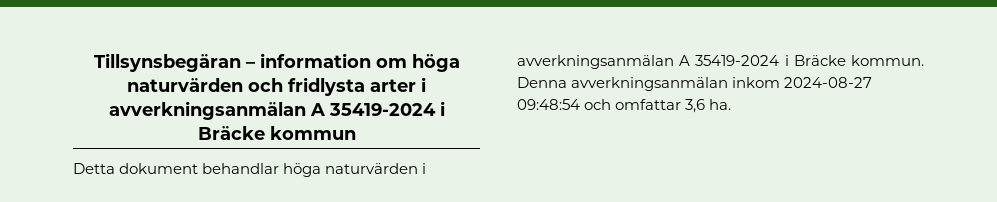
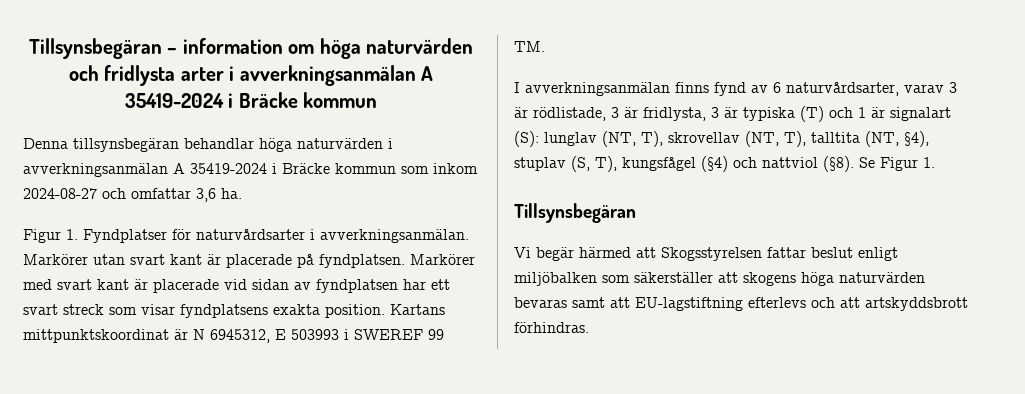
[73,163,199,174] Detta dokument -> [23,138,179,152] Denna tillsynsbegäran
[851,55,924,66] [517,77,729,91] kommun. Denna avverkningsanmälan -> [335,163,429,174] kommun som
[517,99,580,110] 09:48:54 -> (97, 193) none
(732, 104) none -> [23,229,469,243] [23,254,475,268] [23,279,450,293] [23,304,445,318] [23,329,444,343] [514,41,545,52] [514,82,957,96] [514,106,951,122] [514,131,929,147] [514,156,935,172] [514,203,636,223] [514,247,898,261] [514,272,925,286] [514,297,968,311] [514,322,589,333] // Figur 1. Fyndplatser för naturvårdsarter i avverkningsanmälan. Markörer utan svart kant är placerade på fyndplatsen. Markörer med svart kant är placerade vid sidan av fyndplatsen har ett svart streck som visar fyndplatsens exakta position. Kartans mittpunktskoordinat är N 6945312, E 503993 i SWEREF 99 TM. // I avverkningsanmälan finns fynd av 6 naturvårdsarter, varav 3 är rödlistade, 3 är fridlysta, 3 är typiska (T) och 1 är signalart (S): lunglav (NT, T), skrovellav (NT, T), talltita (NT, §4), stuplav (S, T), kungsfågel (§4) och nattviol (§8). Se Figur 1. // Tillsynsbegäran // Vi begär härmed att Skogsstyrelsen fattar beslut enligt miljöbalken som säkerställer att skogens höga naturvärden bevaras samt att EU-lagstiftning efterlevs och att artskyddsbrott förhindras.

